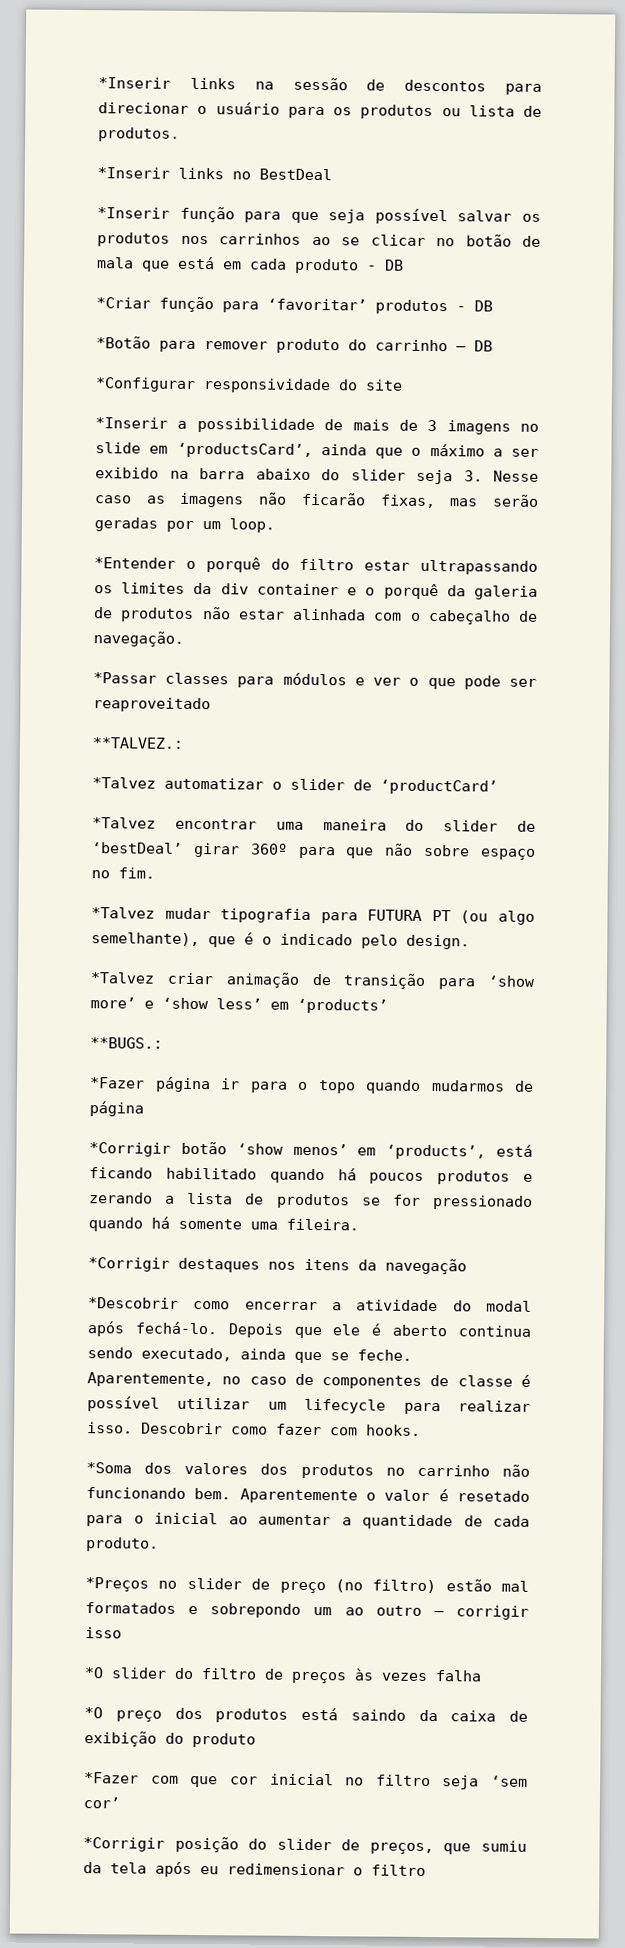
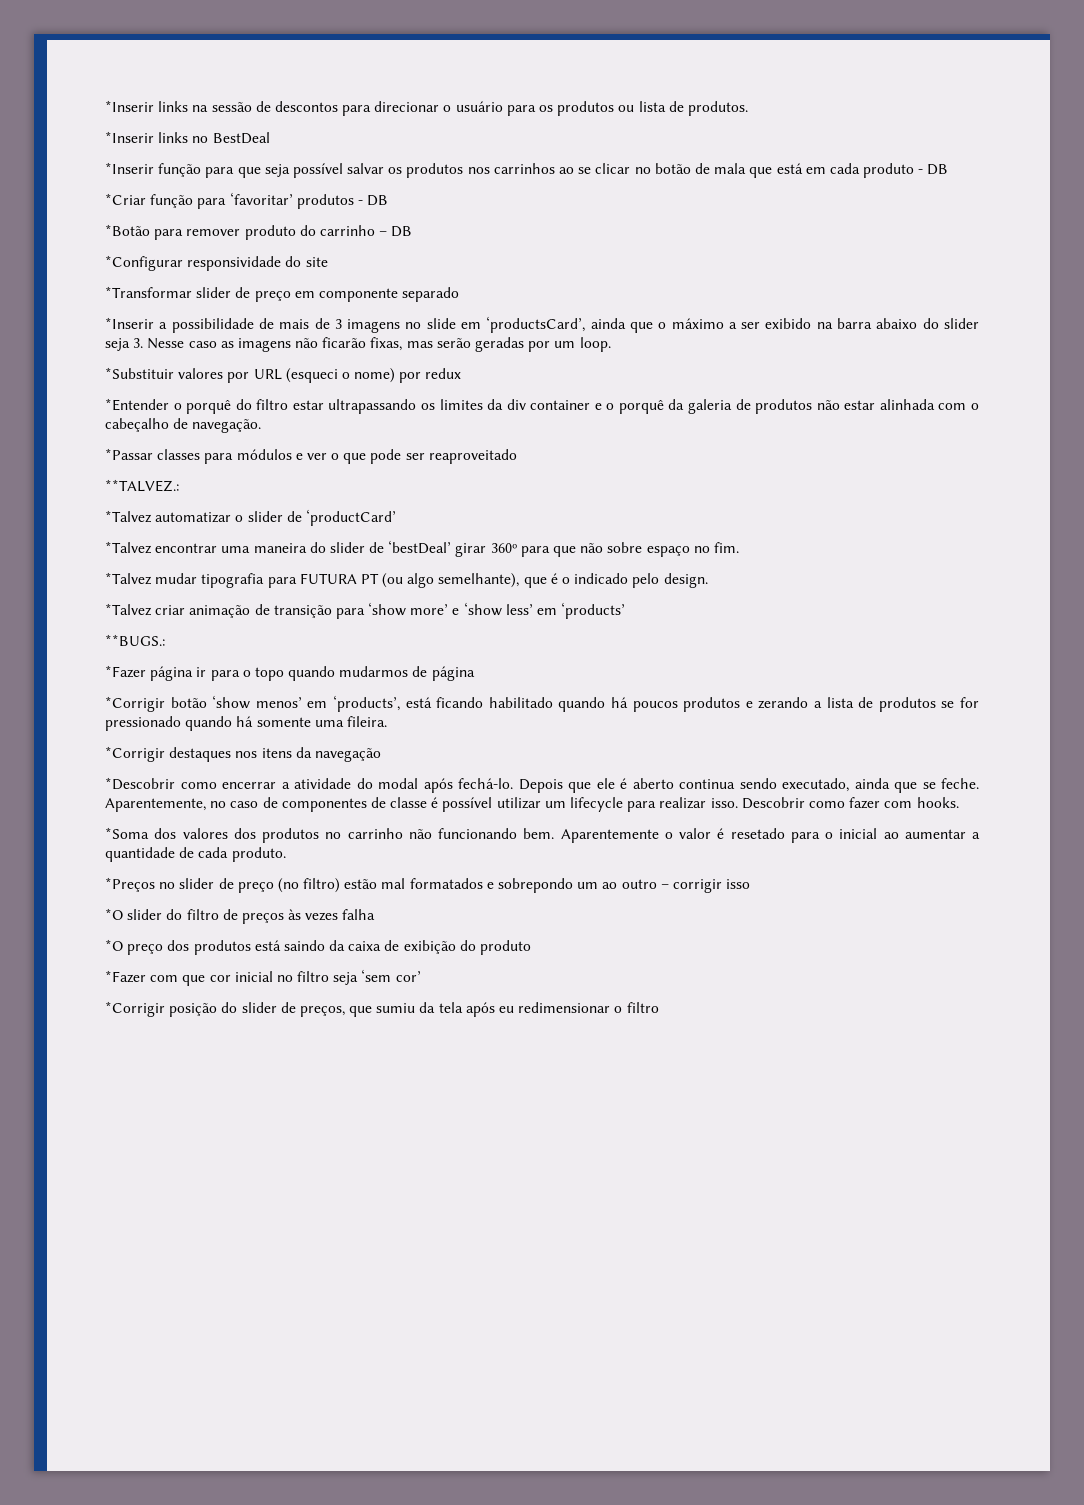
(403, 385) none -> [105,286,460,302] // *Transformar slider de preço em componente separado
(275, 525) none -> [105,367,462,383] // *Substituir valores por URL (esqueci o nome) por redux

